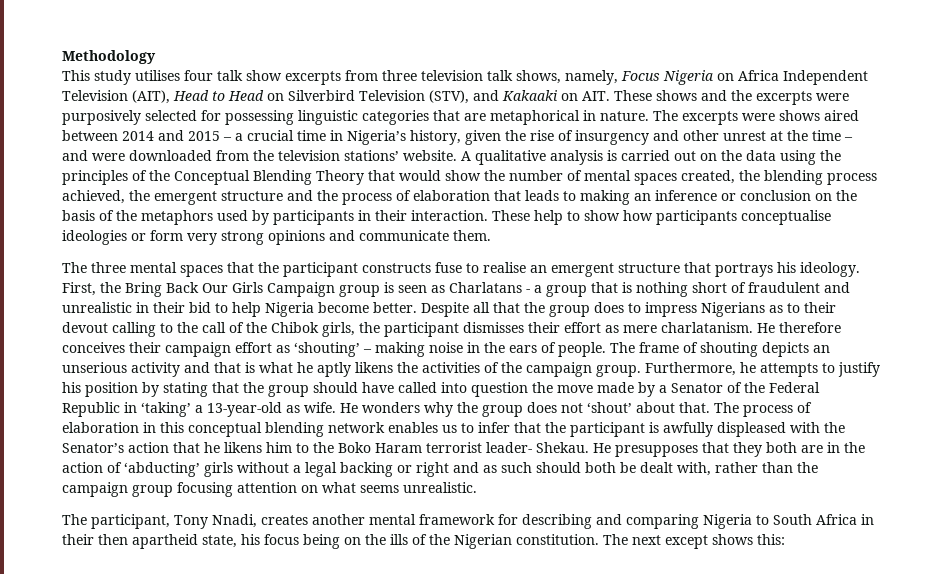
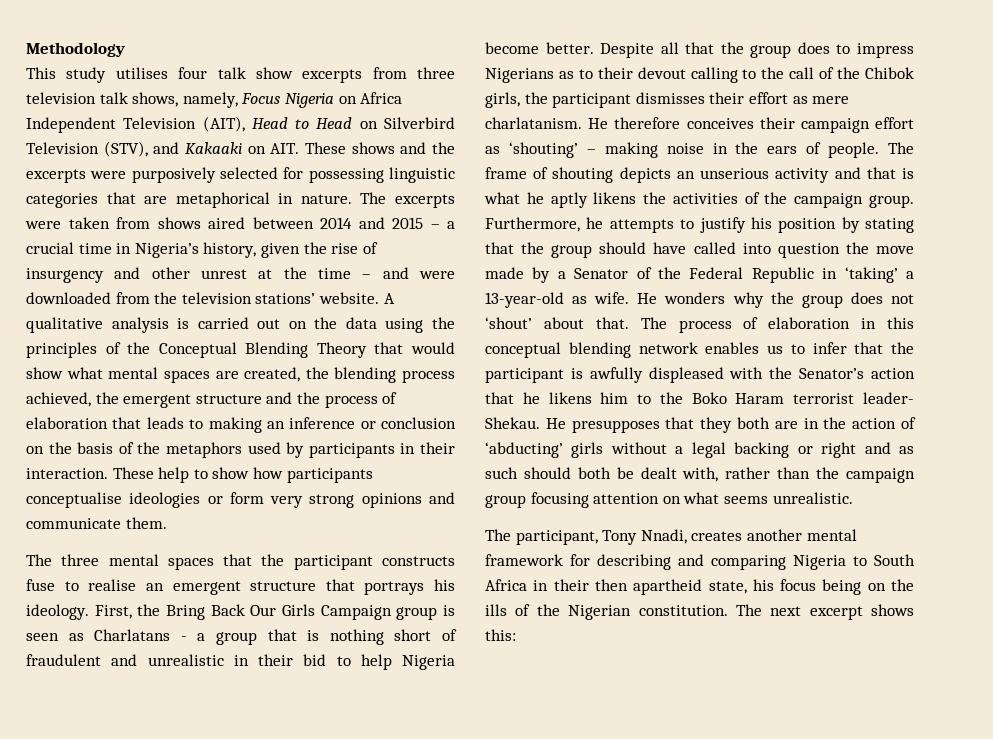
(775, 117) none -> [68,217,150,229] taken from
[484,170,677,185] the number of mental spaces -> [66,367,239,383] what mental spaces are
[665,535,708,549] except -> [809,606,863,620] excerpt

